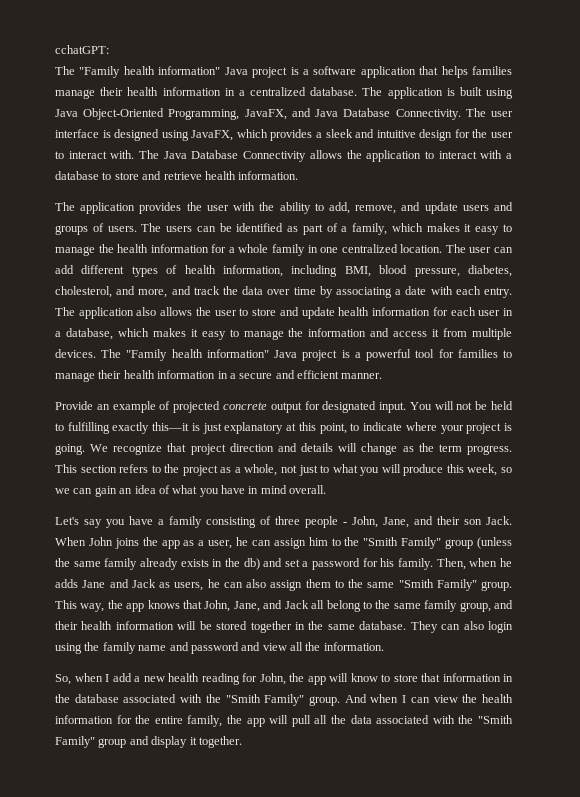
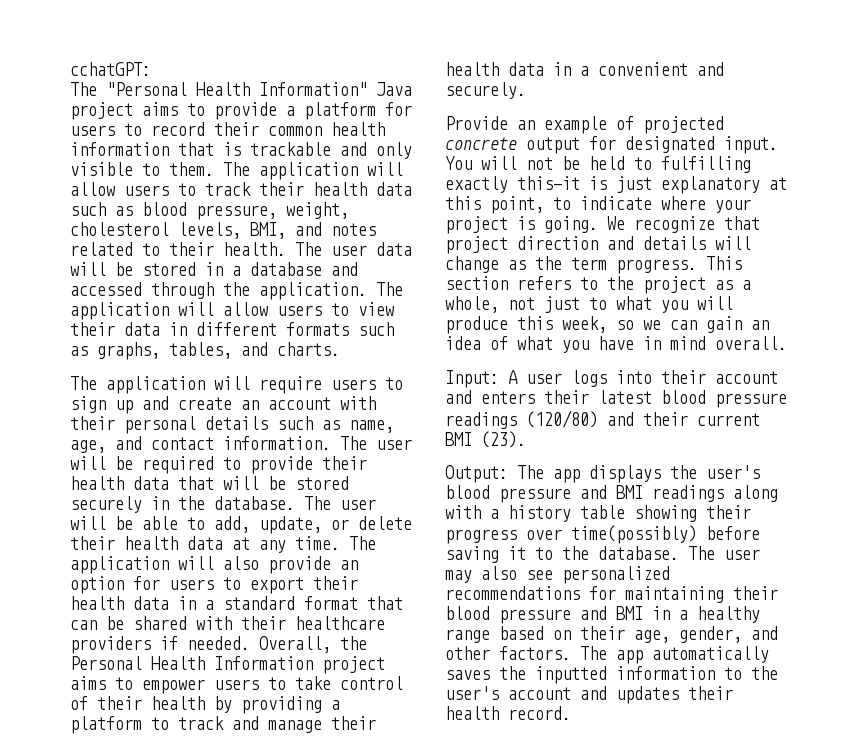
[79,66,512,78] [55,87,513,99] [55,108,513,120] [55,129,513,141] [55,150,512,162] [55,171,299,180] [55,202,513,214] [55,223,512,235] [55,244,513,256] [55,265,512,277] [55,286,512,298] [55,307,513,319] [55,328,512,340] [55,349,512,361] [55,370,383,382] "Family health information" Java project is a software application that helps families manage their health information in a centralized database. The application is built using Java Object-Oriented Programming, JavaFX, and Java Database Connectivity. The user interface is designed using JavaFX, which provides a sleek and intuitive design for the user to interact with. The Java Database Connectivity allows the application to interact with a database to store and retrieve health information. // The application provides the user with the ability to add, remove, and update users and groups of users. The users can be identified as part of a family, which makes it easy to manage the health information for a whole family in one centralized location. The user can add different types of health information, including BMI, blood pressure, diabetes, cholesterol, and more, and track the data over time by associating a date with each entry. The application also allows the user to store and update health information for each user in a database, which makes it easy to manage the information and access it from multiple devices. The "Family health information" Java project is a powerful tool for families to manage their health information in a secure and efficient manner. -> [106,82,412,96] [70,102,412,120] [70,122,385,136] [70,142,412,159] [70,162,403,180] [70,182,412,196] [70,202,349,220] [70,222,376,239] [70,242,412,256] [70,262,358,276] [70,282,403,300] [70,302,394,320] [70,322,394,336] [70,342,340,360] [70,376,403,394] [70,396,376,414] [70,416,394,434] [70,436,412,453] [70,456,367,474] [70,476,349,490] [70,496,376,513] [70,516,412,534] [70,536,376,553] [70,556,358,574] [70,576,358,594] [70,596,403,610] [70,616,385,630] [70,636,367,654] [70,656,385,674] [70,676,403,694] [70,696,340,714] [70,716,376,734] [445,62,724,76] [445,82,526,99] "Personal Health Information" Java project aims to provide a platform for users to record their common health information that is trackable and only visible to them. The application will allow users to track their health data such as blood pressure, weight, cholesterol levels, BMI, and notes related to their health. The user data will be stored in a database and accessed through the application. The application will allow users to view their data in different formats such as graphs, tables, and charts. // The application will require users to sign up and create an account with their personal details such as name, age, and contact information. The user will be required to provide their health data that will be stored securely in the database. The user will be able to add, update, or delete their health data at any time. The application will also provide an option for users to export their health data in a standard format that can be shared with their healthcare providers if needed. Overall, the Personal Health Information project aims to empower users to take control of their health by providing a platform to track and manage their health data in a convenient and securely.
[55,516,512,528] [55,537,512,549] [55,558,512,570] [55,579,512,591] [55,600,514,612] [55,621,513,633] [55,642,384,654] [55,673,513,685] [55,694,513,706] [55,715,514,727] [55,736,242,748] Let's say you have a family consisting of three people - John, Jane, and their son Jack. When John joins the app as a user, he can assign him to the "Smith Family" group (unless the same family already exists in the db) and set a password for his family. Then, when he adds Jane and Jack as users, he can also assign them to the same "Smith Family" group. This way, the app knows that John, Jane, and Jack all belong to the same family group, and their health information will be stored together in the same database. They can also login using the family name and password and view all the information. // So, when I add a new health reading for John, the app will know to store that information in the database associated with the "Smith Family" group. And when I can view the health information for the entire family, the app will pull all the data associated with the "Smith Family" group and display it together. -> [445,370,778,388] [445,390,787,408] [445,410,760,429] [445,431,526,448] [445,465,760,483] [445,485,778,503] [445,505,751,522] [445,525,760,544] [445,546,760,563] [445,566,670,584] [445,586,778,603] [445,606,760,624] [445,626,778,643] [445,646,769,664] [445,666,778,684] [445,686,733,704] [445,706,571,720] Input: A user logs into their account and enters their latest blood pressure readings (120/80) and their current BMI (23). // Output: The app displays the user's blood pressure and BMI readings along with a history table showing their progress over time(possibly) before saving it to the database. The user may also see personalized recommendations for maintaining their blood pressure and BMI in a healthy range based on their age, gender, and other factors. The app automatically saves the inputted information to the user's account and updates their health record.

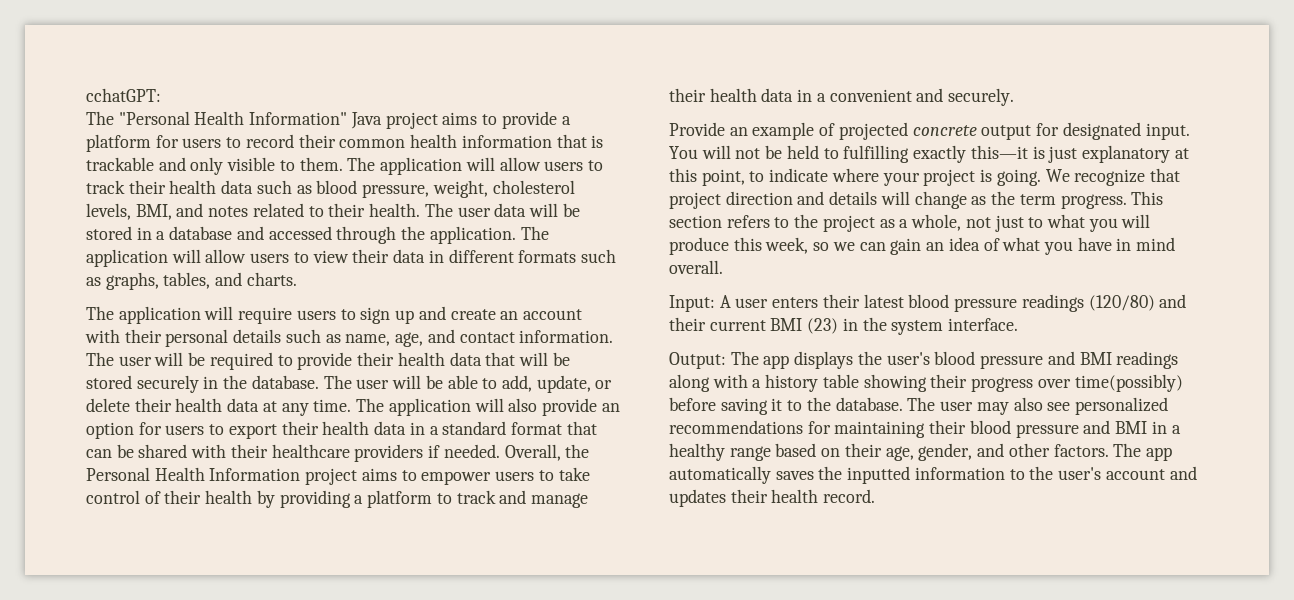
[571,370,778,387] [445,390,472,404] logs into their account and -> (769, 303) none
[481,431,526,448] (23). -> [807,317,1019,335] (23) in the system interface.

